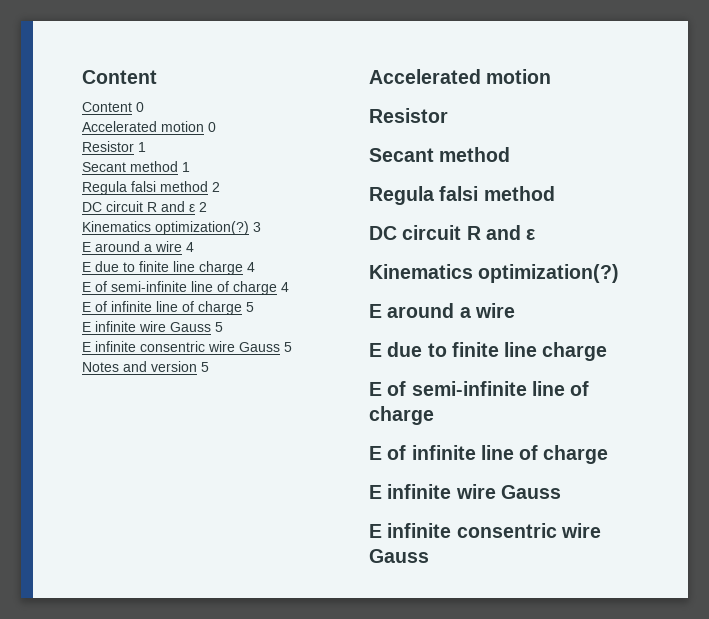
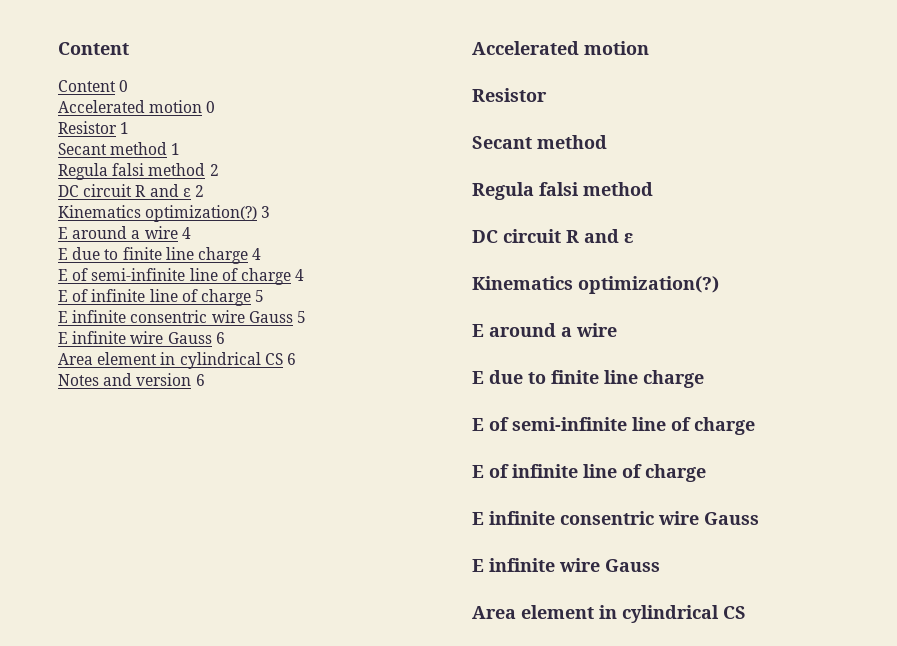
(136, 326) none -> [130,310,208,323] consentric
[140,341,292,352] consentric wire Gauss 5 -> [130,331,225,344] [58,352,296,369] wire Gauss 6 // Area element in cylindrical CS 6
[201,362,209,372] 5 -> [195,374,205,386] 6
(452, 491) none -> [560,511,654,525] consentric
[456,523,601,538] [369,549,429,563] consentric wire Gauss -> [559,558,660,572] [472,605,746,623] wire Gauss // Area element in cylindrical CS

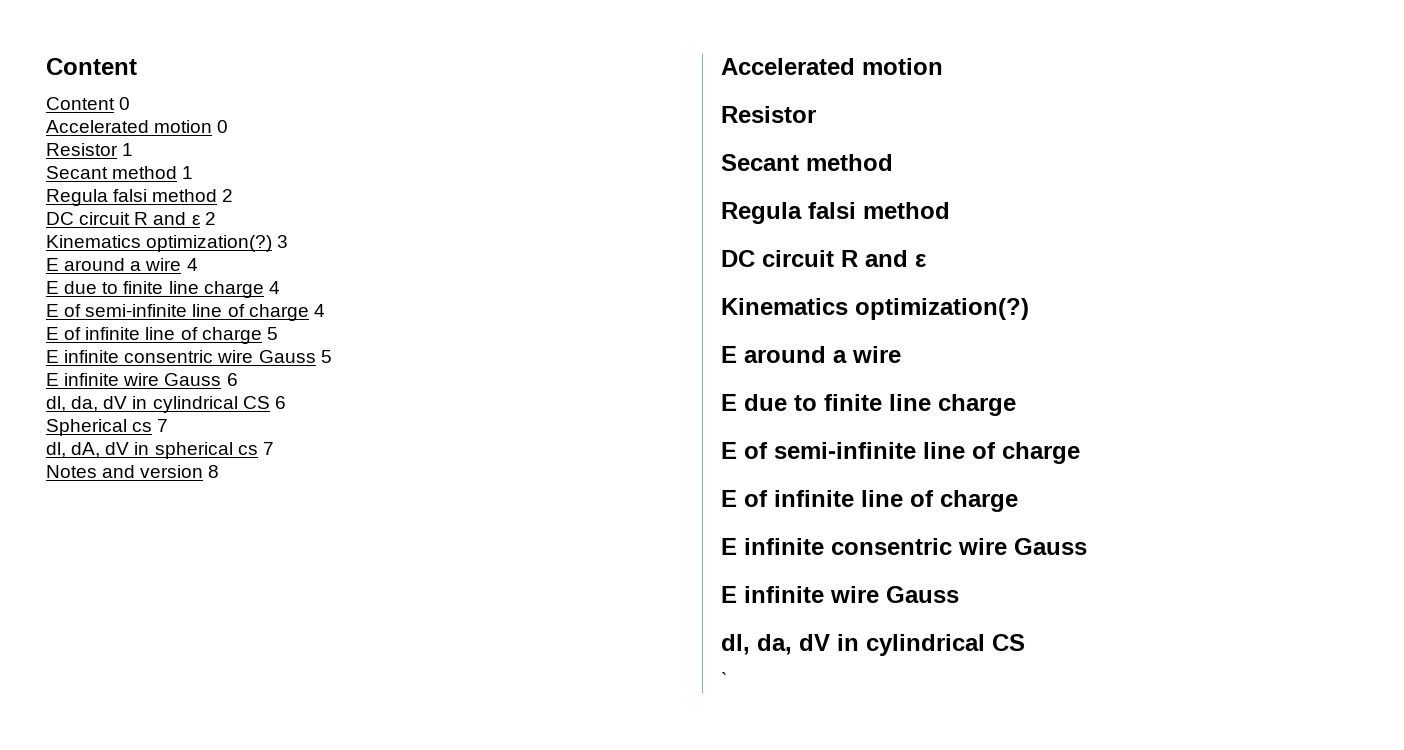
[58,352,158,365] Area element -> [46,396,128,412] dl, da, dV
(296, 359) none -> [46,419,169,436] [46,442,274,459] // Spherical cs 7 // dl, dA, dV in spherical cs 7
[195,374,205,386] 6 -> [208,465,220,478] 8
[472,605,746,623] Area element in cylindrical CS -> [721,634,1025,656] [721,672,727,686] dl, da, dV in cylindrical CS // `

